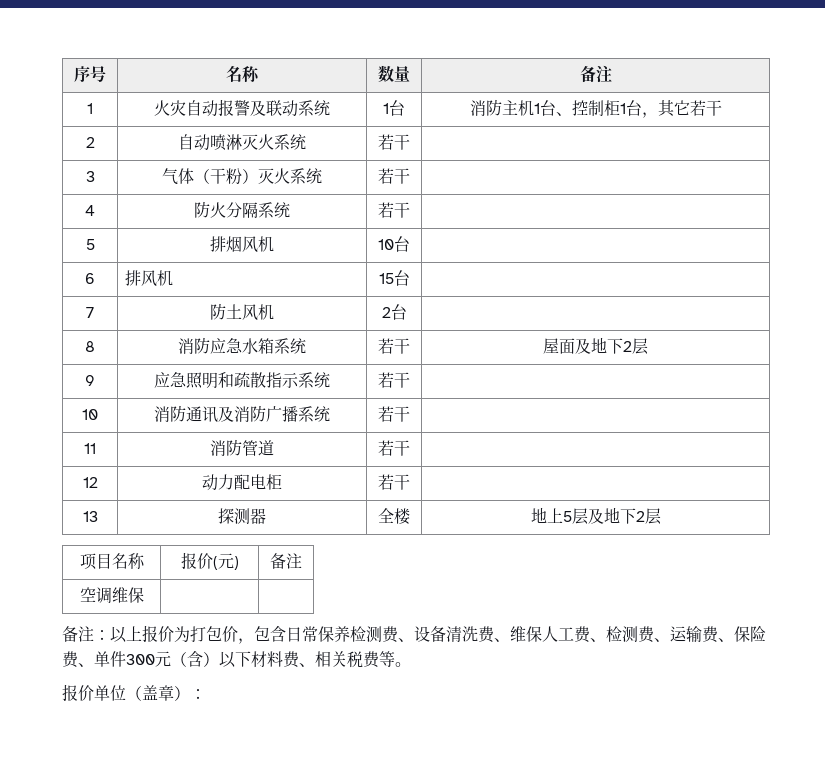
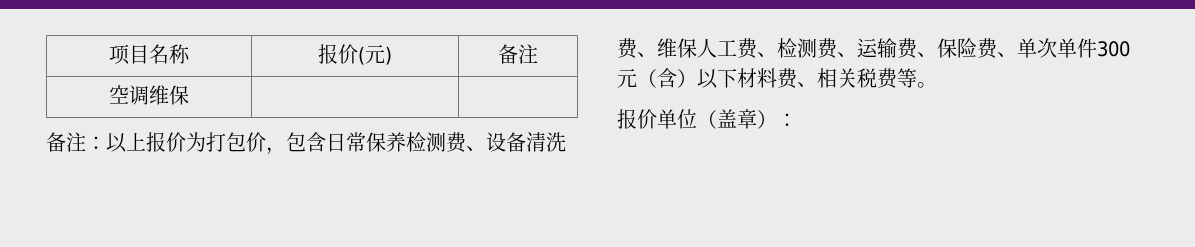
[74,66,106,82] [225,65,260,83] [378,65,410,83] [579,65,612,83] [87,103,93,114] [154,99,330,117] [383,100,405,116] [469,99,722,118] [85,137,95,148] [178,134,306,151] [378,134,410,150] [85,171,95,182] [162,168,322,185] [378,168,410,184] [85,205,95,216] [194,201,290,218] [378,202,410,218] [85,239,95,250] [209,236,274,253] [378,236,410,252] [85,273,95,284] [125,270,174,287] [378,270,410,286] [86,307,94,318] [209,303,274,321] [381,304,407,320] [85,341,95,352] [178,337,306,354] [378,338,410,354] [543,337,648,355] [85,375,95,386] [154,372,330,389] [378,372,410,388] [82,409,98,420] [154,405,330,422] [378,406,410,422] [84,443,96,454] [209,439,274,456] [378,440,410,456] [82,477,98,488] [201,474,282,491] [378,474,410,490] [82,511,98,522] [217,508,266,524] [378,508,410,525] [530,507,661,525] 序号 | 名称 | 数量 | 备注 // 1 | 火灾自动报警及联动系统 | 1台 | 消防主机1台、控制柜1台，其它若干 // 2 | 自动喷淋灭火系统 | 若干 | // 3 | 气体（干粉）灭火系统 | 若干 | // 4 | 防火分隔系统 | 若干 | // 5 | 排烟风机 | 10台 | // 6 | 排风机 | 15台 | // 7 | 防土风机 | 2台 | // 8 | 消防应急水箱系统 | 若干 | 屋面及地下2层 // 9 | 应急照明和疏散指示系统 | 若干 | // 10 | 消防通讯及消防广播系统 | 若干 | // 11 | 消防管道 | 若干 | // 12 | 动力配电柜 | 若干 | // 13 | 探测器 | 全楼 | 地上5层及地下2层 // -> (109, 54) none
(110, 659) none -> [1037,38,1077,58] 次单

